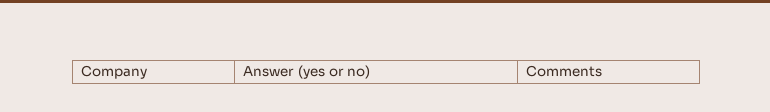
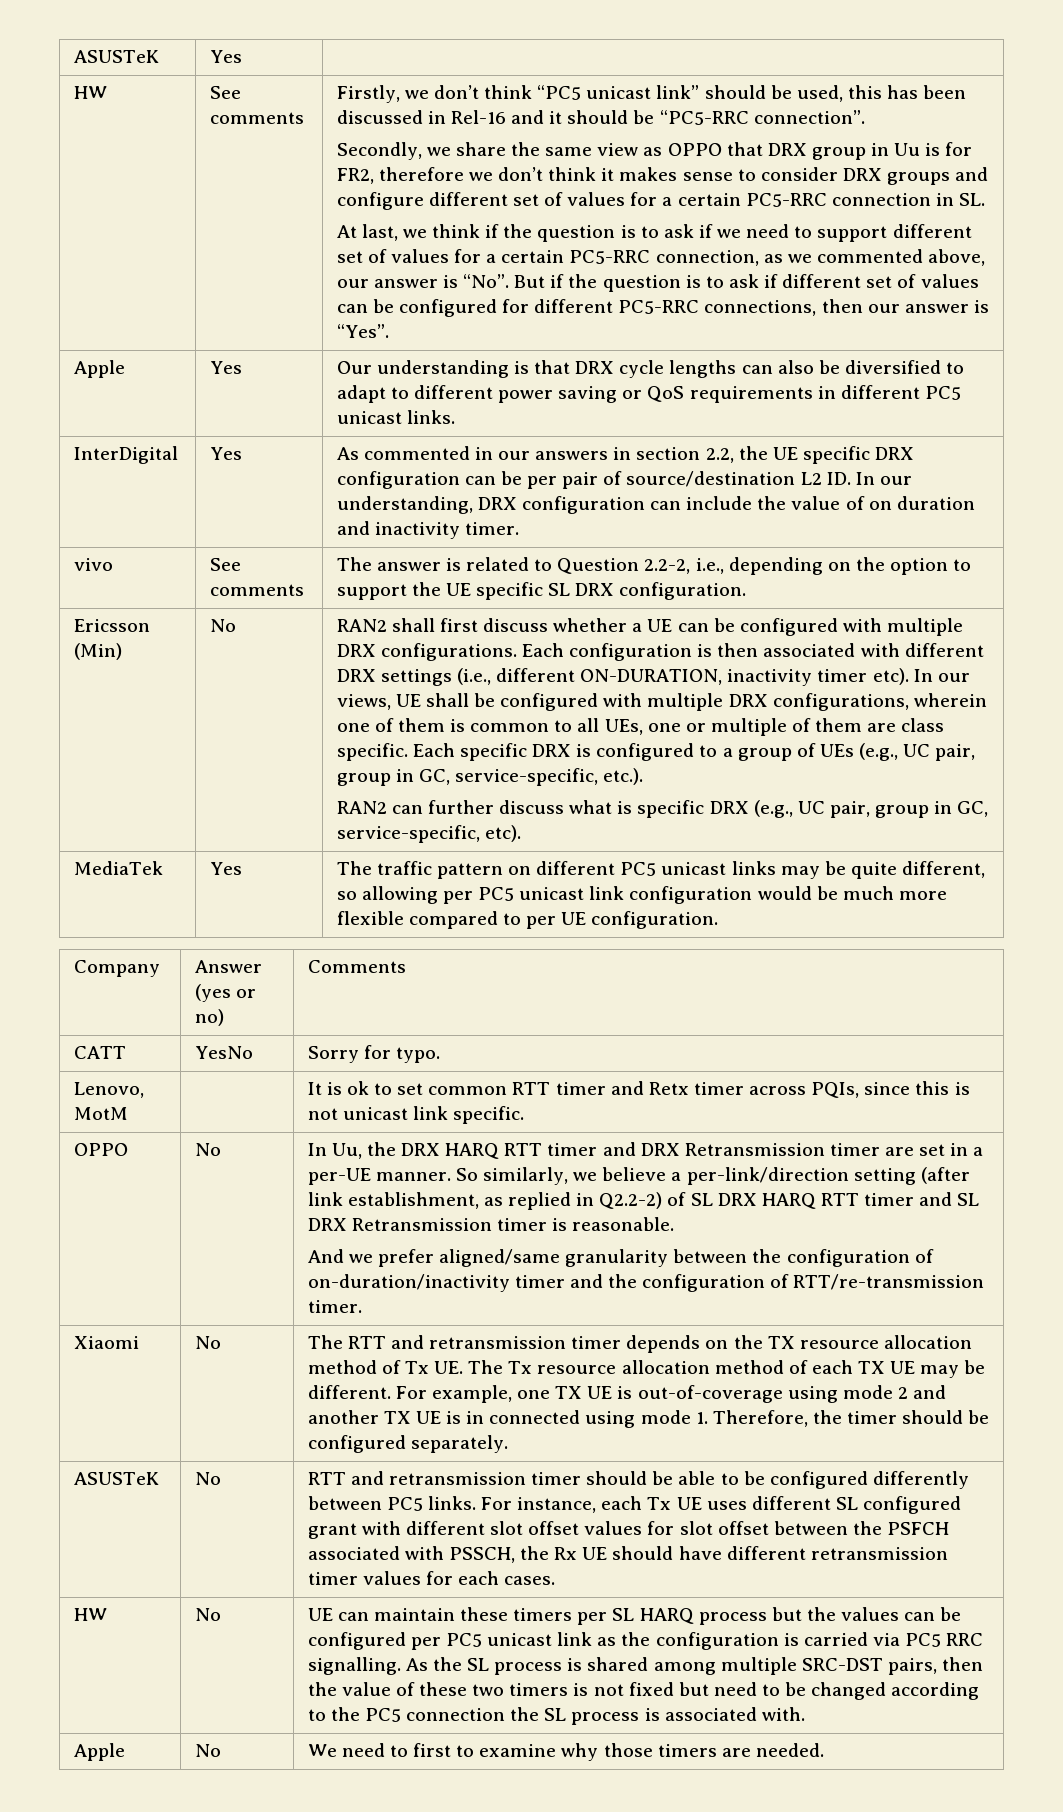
(81, 72) none -> [73,50,159,63] [209,50,242,63] [73,86,107,99] [209,86,241,99] [209,112,304,124] [336,85,967,103] [336,110,865,125] [336,142,973,160] [336,167,989,185] [336,192,986,210] [336,224,972,242] [336,249,986,266] [336,274,979,292] [336,299,989,317] [336,324,389,338] [73,360,125,378] [209,361,242,374] [336,360,965,378] [336,385,961,403] [336,410,455,424] [73,446,178,464] [209,447,242,460] [336,446,915,464] [336,471,912,489] [336,496,975,514] [336,521,519,539] [73,558,113,571] [209,558,241,571] [209,584,304,596] [336,557,972,575] [336,582,747,600] [73,619,150,632] [73,643,122,660] [209,619,236,632] [336,618,964,636] [336,643,984,661] [336,668,970,686] [336,693,987,711] [336,718,945,736] [336,743,976,761] [336,768,644,786] [336,800,989,818] [336,825,521,843] [73,861,163,875] [209,862,242,875] [336,861,986,879] [336,886,947,904] [336,911,719,929] ASUSTeK | Yes | // HW | See comments | Firstly, we don’t think “PC5 unicast link” should be used, this has been discussed in Rel-16 and it should be “PC5-RRC connection”. // Secondly, we share the same view as OPPO that DRX group in Uu is for FR2, therefore we don’t think it makes sense to consider DRX groups and configure different set of values for a certain PC5-RRC connection in SL. // At last, we think if the question is to ask if we need to support different set of values for a certain PC5-RRC connection, as we commented above, our answer is “No”. But if the question is to ask if different set of values can be configured for different PC5-RRC connections, then our answer is “Yes”. // Apple | Yes | Our understanding is that DRX cycle lengths can also be diversified to adapt to different power saving or QoS requirements in different PC5 unicast links. // InterDigital | Yes | As commented in our answers in section 2.2, the UE specific DRX configuration can be per pair of source/destination L2 ID. In our understanding, DRX configuration can include the value of on duration and inactivity timer. // vivo | See comments | The answer is related to Question 2.2-2, i.e., depending on the option to support the UE specific SL DRX configuration. // Ericsson (Min) | No | RAN2 shall first discuss whether a UE can be configured with multiple DRX configurations. Each configuration is then associated with different DRX settings (i.e., different ON-DURATION, inactivity timer etc). In our views, UE shall be configured with multiple DRX configurations, wherein one of them is common to all UEs, one or multiple of them are class specific. Each specific DRX is configured to a group of UEs (e.g., UC pair, group in GC, service-specific, etc.). // RAN2 can further discuss what is specific DRX (e.g., UC pair, group in GC, service-specific, etc). // MediaTek | Yes | The traffic pattern on different PC5 unicast links may be quite different, so allowing per PC5 unicast link configuration would be much more flexible compared to per UE configuration. //
(603, 71) none -> [73,1046,126,1059] [194,1046,253,1059] [307,1045,440,1063] [73,1082,144,1098] [73,1107,128,1120] [307,1081,970,1098] [307,1106,525,1124] [73,1143,128,1156] [194,1143,221,1156] [307,1142,984,1159] [307,1167,970,1185] [307,1192,980,1210] [307,1217,675,1231] [307,1249,934,1267] [307,1274,985,1292] [307,1300,362,1313] [73,1336,139,1349] [194,1336,221,1349] [307,1335,972,1353] [307,1360,986,1378] [307,1385,947,1403] [307,1410,990,1428] [307,1435,508,1453] [73,1472,159,1485] [194,1472,221,1485] [307,1471,969,1489] [307,1496,962,1514] [307,1521,950,1539] [307,1546,948,1563] [307,1571,556,1585] [73,1608,107,1621] [194,1608,221,1621] [307,1607,962,1625] [307,1632,984,1650] [307,1657,984,1675] [307,1682,980,1700] [307,1707,805,1725] [73,1743,125,1761] [194,1744,221,1757] [307,1743,824,1761] // CATT | YesNo | Sorry for typo. // Lenovo, MotM | | It is ok to set common RTT timer and Retx timer across PQIs, since this is not unicast link specific. // OPPO | No | In Uu, the DRX HARQ RTT timer and DRX Retransmission timer are set in a per-UE manner. So similarly, we believe a per-link/direction setting (after link establishment, as replied in Q2.2-2) of SL DRX HARQ RTT timer and SL DRX Retransmission timer is reasonable. // And we prefer aligned/same granularity between the configuration of on-duration/inactivity timer and the configuration of RTT/re-transmission timer. // Xiaomi | No | The RTT and retransmission timer depends on the TX resource allocation method of Tx UE. The Tx resource allocation method of each TX UE may be different. For example, one TX UE is out-of-coverage using mode 2 and another TX UE is in connected using mode 1. Therefore, the timer should be configured separately. // ASUSTeK | No | RTT and retransmission timer should be able to be configured differently between PC5 links. For instance, each Tx UE uses different SL configured grant with different slot offset values for slot offset between the PSFCH associated with PSSCH, the Rx UE should have different retransmission timer values for each cases. // HW | No | UE can maintain these timers per SL HARQ process but the values can be configured per PC5 unicast link as the configuration is carried via PC5 RRC signalling. As the SL process is shared among multiple SRC-DST pairs, then the value of these two timers is not fixed but need to be changed according to the PC5 connection the SL process is associated with. // Apple | No | We need to first to examine why those timers are needed.

